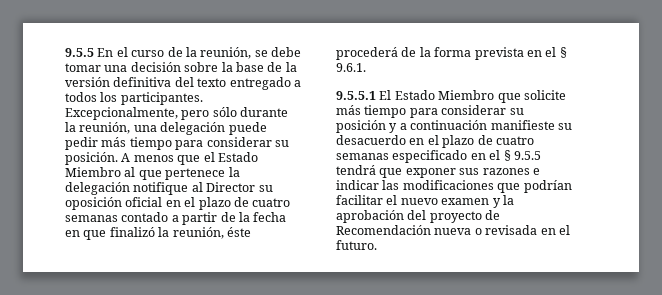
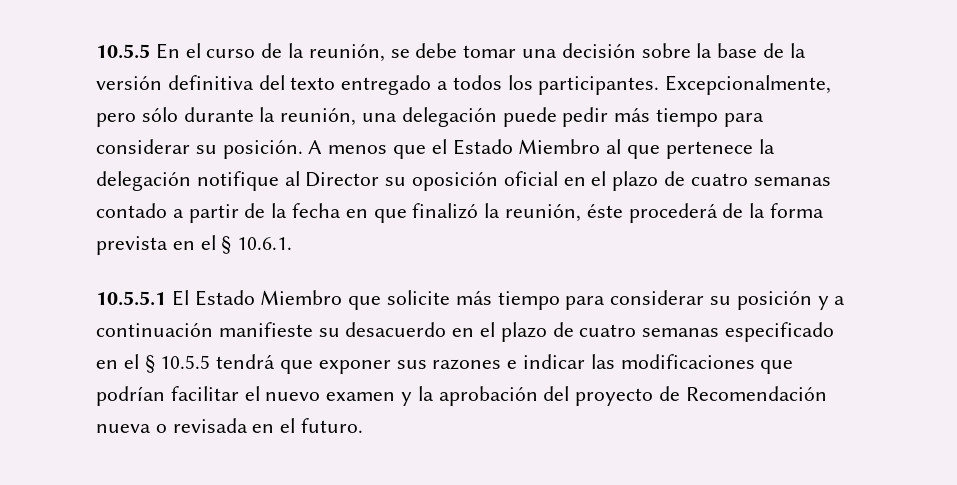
[65,48,94,57] 9.5.5 -> [96,44,150,59] 10.5.5
[336,63,366,72] [336,91,376,100] 9.6.1. // 9.5.5.1 -> [237,237,293,250] [96,291,166,306] 10.6.1. // 10.5.5.1
[513,151,541,160] 9.5.5 -> [160,355,211,369] 10.5.5

